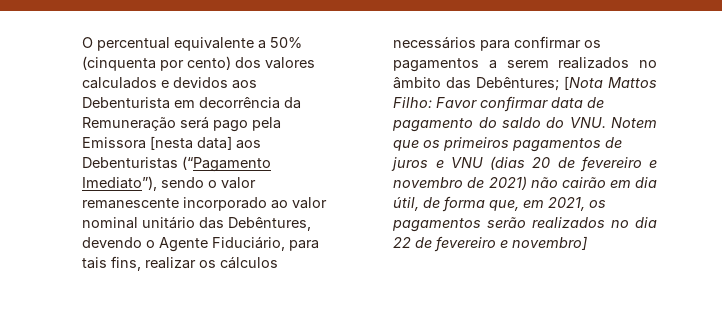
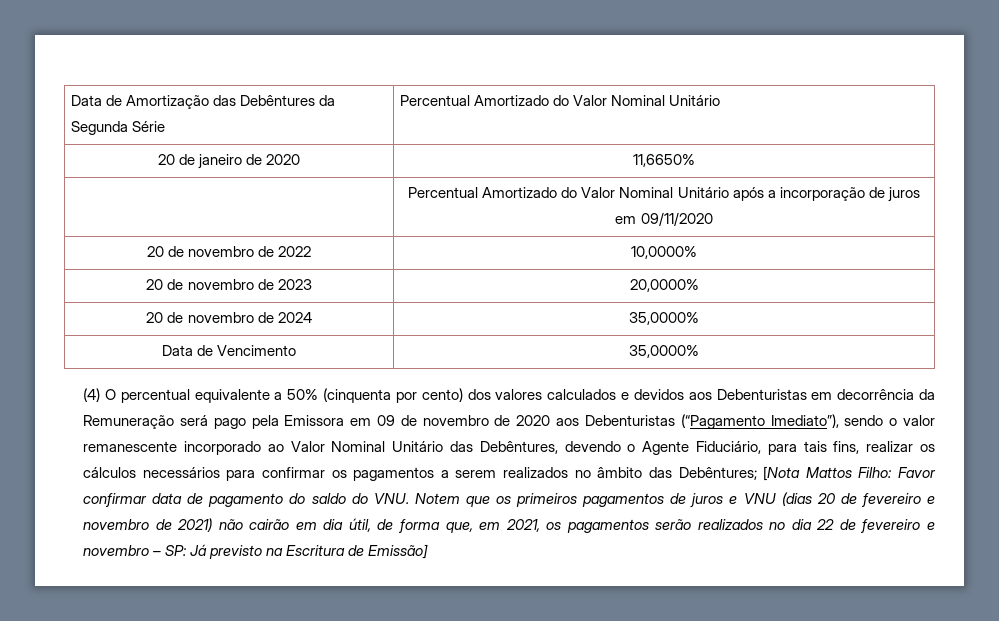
(82, 42) none -> [70,95,336,109] [70,121,166,135] [399,95,721,106] [157,154,301,169] [632,154,695,167] [408,187,920,202] [615,212,713,226] [146,246,312,257] [630,246,697,259] [146,279,312,290] [629,279,699,292] [146,312,312,323] [628,312,699,325] [161,345,297,356] [628,345,699,358] [83,388,101,402] Data de Amortização das Debêntures da Segunda Série | Percentual Amortizado do Valor Nominal Unitário // 20 de janeiro de 2020 | 11,6650% // | Percentual Amortizado do Valor Nominal Unitário após a incorporação de juros em 09/11/2020 // 20 de novembro de 2022 | 10,0000% // 20 de novembro de 2023 | 20,0000% // 20 de novembro de 2024 | 35,0000% // Data de Vencimento | 35,0000% // (4)
[82,97,171,109] Debenturista -> [716,389,807,400] Debenturistas
[150,136,233,150] [nesta data] -> [350,415,551,426] em 09 de novembro de 2020
[292,197,328,209] [82,216,196,229] valor nominal unitário -> [290,441,444,452] Valor Nominal Unitário
[512,236,588,250] novembro] -> [83,544,429,559] novembro – SP: Já previsto na Escritura de Emissão]

